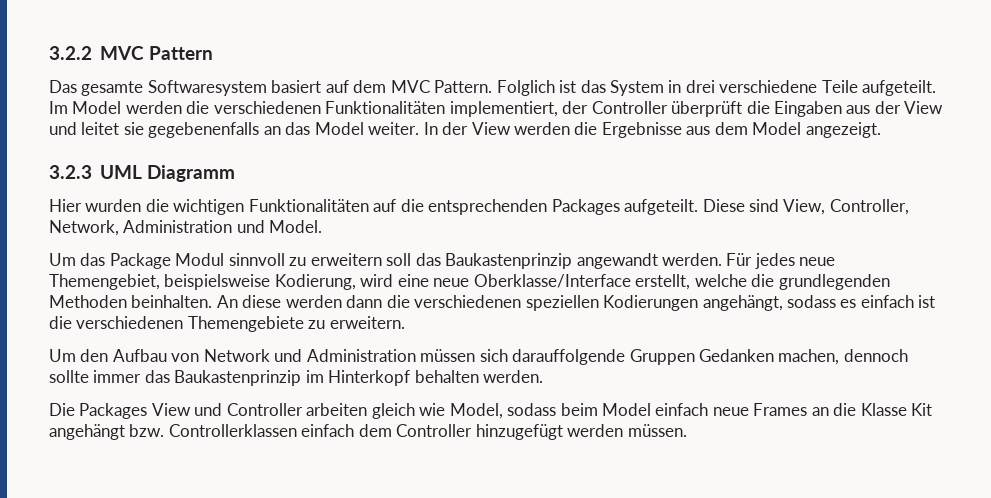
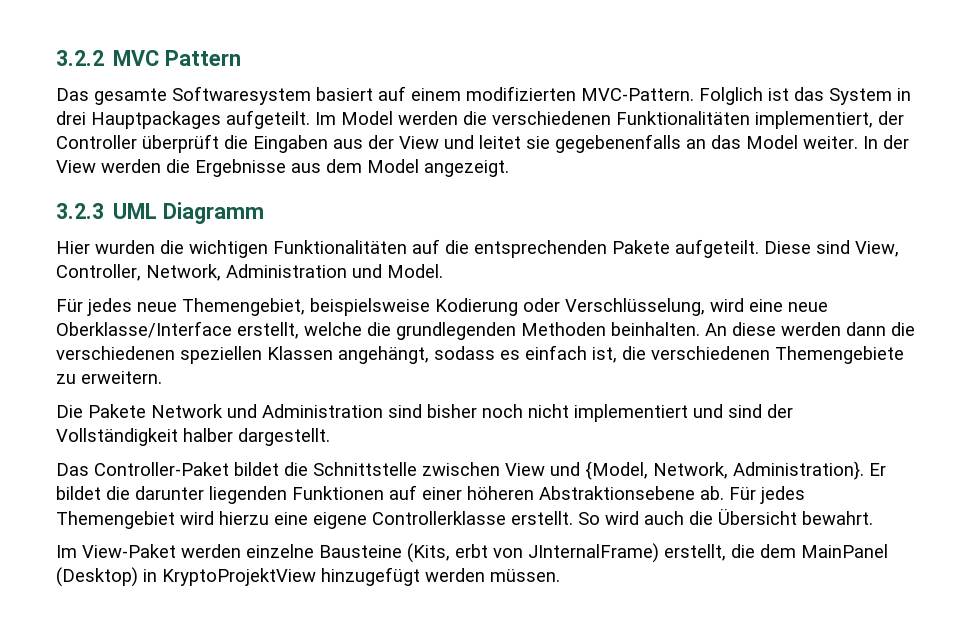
[353,80,493,93] dem MVC Pattern. -> [411,86,694,101] einem modifizierten MVC-Pattern.
[719,80,858,93] verschiedene Teile -> [91,111,221,129] Hauptpackages
[551,199,620,215] Packages -> [612,240,670,254] Pakete
[49,253,723,269] Um das Package Modul sinnvoll zu erweitern soll das Baukastenprinzip angewandt werden. -> (443, 271) none
[274,274,356,290] Kodierung, -> [435,298,705,316] Kodierung oder Verschlüsselung,
[603,295,699,311] Kodierungen -> [267,346,333,360] Klassen
[918,295,936,308] ist -> [592,347,617,363] ist,
[49,349,908,365] [49,370,544,386] [49,403,933,419] [49,424,473,440] Um den Aufbau von Network und Administration müssen sich darauffolgende Gruppen Gedanken machen, dennoch sollte immer das Baukastenprinzip im Hinterkopf behalten werden. // Die Packages View und Controller arbeiten gleich wie Model, sodass beim Model einfach neue Frames an die Klasse Kit angehängt bzw. Controllerklassen einfach dem Controller -> [56,404,793,422] [56,428,330,446] [56,461,886,480] [56,485,805,504] [56,508,873,529] [56,543,888,563] [56,567,316,587] Die Pakete Network und Administration sind bisher noch nicht implementiert und sind der Vollständigkeit halber dargestellt. // Das Controller-Paket bildet die Schnittstelle zwischen View und {Model, Network, Administration}. Er bildet die darunter liegenden Funktionen auf einer höheren Abstraktionsebene ab. Für jedes Themengebiet wird hierzu eine eigene Controllerklasse erstellt. So wird auch die Übersicht bewahrt. // Im View-Paket werden einzelne Bausteine (Kits, erbt von JInternalFrame) erstellt, die dem MainPanel (Desktop) in KryptoProjektView

